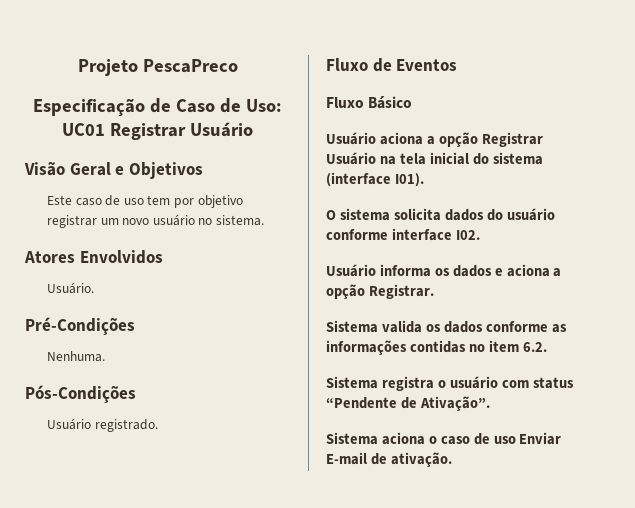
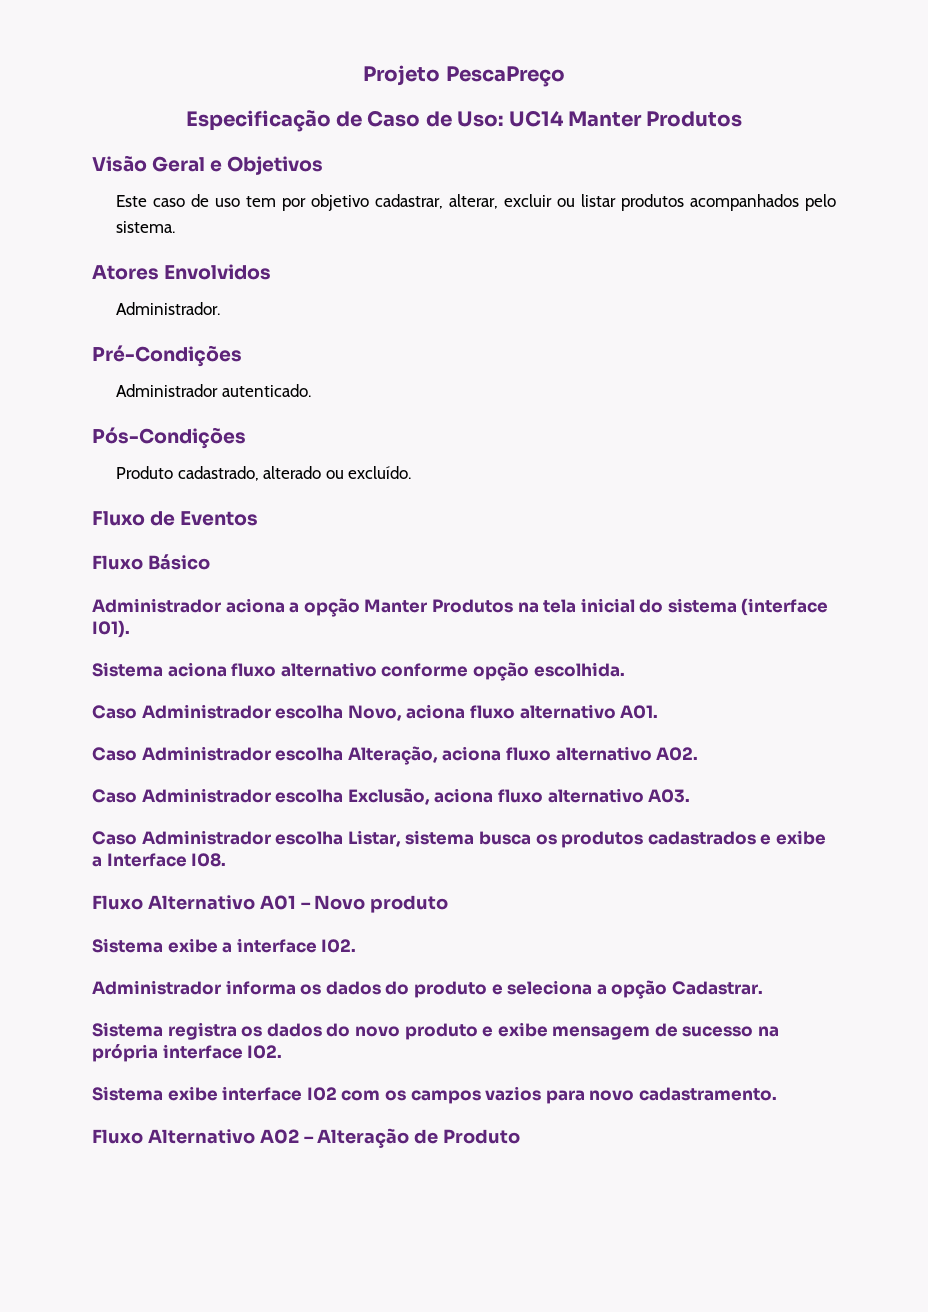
[142,59,238,73] PescaPreco -> [445,66,565,87] PescaPreço
[62,122,253,140] UC01 Registrar Usuário -> [508,110,743,127] UC14 Manter Produtos
[46,214,213,228] registrar um novo usuário no -> [374,194,836,211] cadastrar, alterar, excluir ou listar produtos acompanhados pelo
[46,282,94,294] Usuário. -> [115,302,220,315] Administrador.
[46,351,105,362] Nenhuma. -> [115,384,311,397] Administrador autenticado.
[46,418,158,432] Usuário registrado. -> [115,466,412,481] Produto cadastrado, alterado ou excluído.
[326,132,543,147] [326,152,376,165] Usuário aciona a opção Registrar Usuário -> [92,598,513,617] Administrador aciona a opção Manter Produtos
[326,208,555,221] [326,228,480,241] [326,264,376,277] O sistema solicita dados do usuário conforme interface I02. // Usuário -> [92,662,625,681] [92,704,659,721] [92,746,699,765] [92,788,691,805] [92,830,826,848] [92,853,227,867] [92,895,449,913] [92,938,357,953] [92,980,221,995] Sistema aciona fluxo alternativo conforme opção escolhida. // Caso Administrador escolha Novo, aciona fluxo alternativo A01. // Caso Administrador escolha Alteração, aciona fluxo alternativo A02. // Caso Administrador escolha Exclusão, aciona fluxo alternativo A03. // Caso Administrador escolha Listar, sistema busca os produtos cadastrados e exibe a Interface I08. // Fluxo Alternativo A01 – Novo produto // Sistema exibe a interface I02. // Administrador
[494,264,562,277] [326,284,434,299] [326,320,567,333] [326,340,547,355] [326,376,574,391] [326,396,490,411] [326,432,562,445] [326,452,452,467] e aciona a opção Registrar. // Sistema valida os dados conforme as informações contidas no item 6.2. // Sistema registra o usuário com status “Pendente de Ativação”. // Sistema aciona o caso de uso Enviar E-mail de ativação. -> [385,980,763,999] [92,1022,780,1040] [92,1044,283,1062] [92,1086,777,1104] [92,1128,521,1148] do produto e seleciona a opção Cadastrar. // Sistema registra os dados do novo produto e exibe mensagem de sucesso na própria interface I02. // Sistema exibe interface I02 com os campos vazios para novo cadastramento. // Fluxo Alternativo A02 – Alteração de Produto

